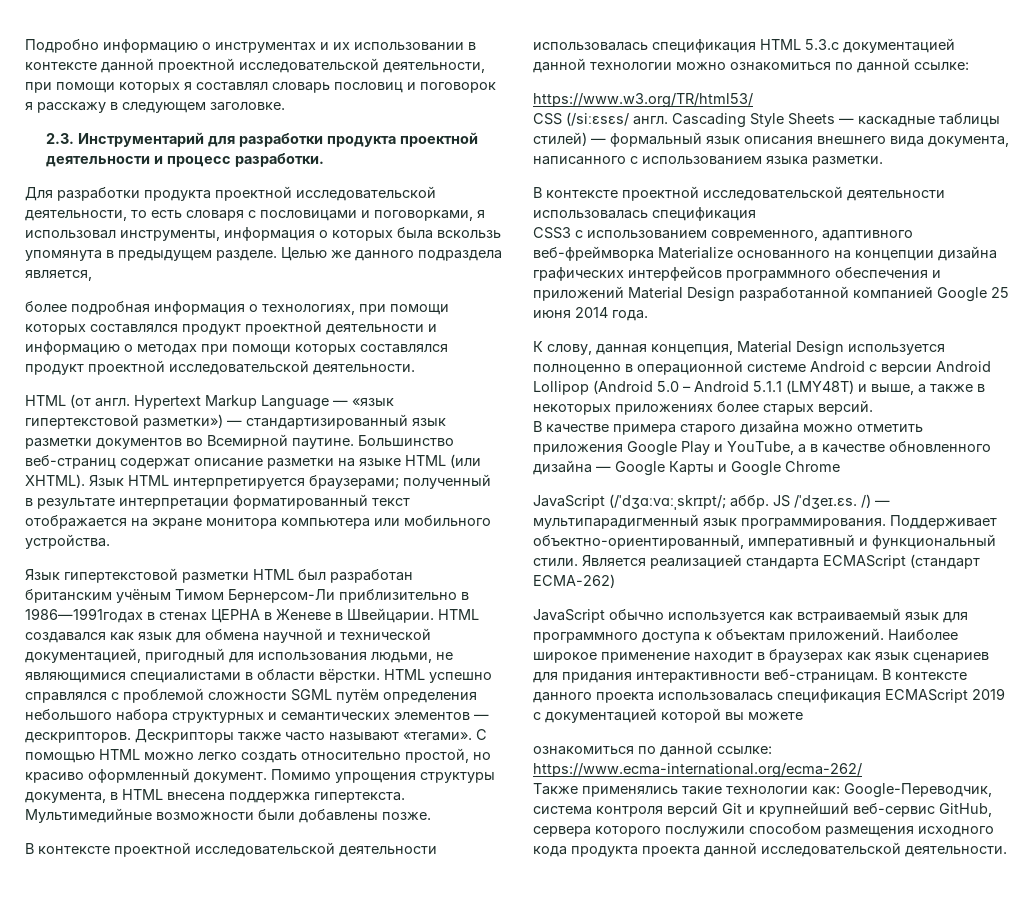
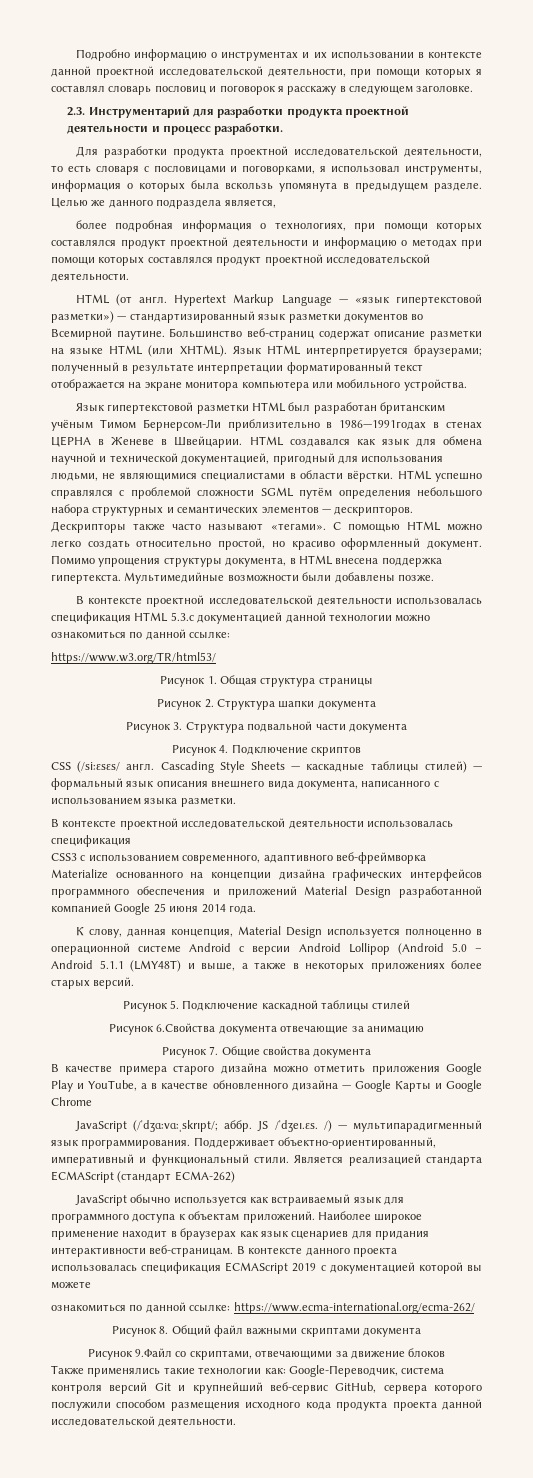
(753, 100) none -> [160,675,373,687] [157,699,376,710] [126,721,407,733] [171,744,362,756] // Рисунок 1. Общая структура страницы // Рисунок 2. Структура шапки документа // Рисунок 3. Структура подвальной части документа // Рисунок 4. Подключение скриптов
(873, 407) none -> [122,1000,411,1012] [109,1023,424,1035] [161,1046,372,1058] // Рисунок 5. Подключение каскадной таблицы стилей // Рисунок 6.Свойства документа отвечающие за анимацию // Рисунок 7. Общие свойства документа
(862, 770) none -> [111,1325,422,1337] [87,1348,446,1360] // Рисунок 8. Общий файл важными скриптами документа // Рисунок 9.Файл со скриптами, отвечающими за движение блоков

